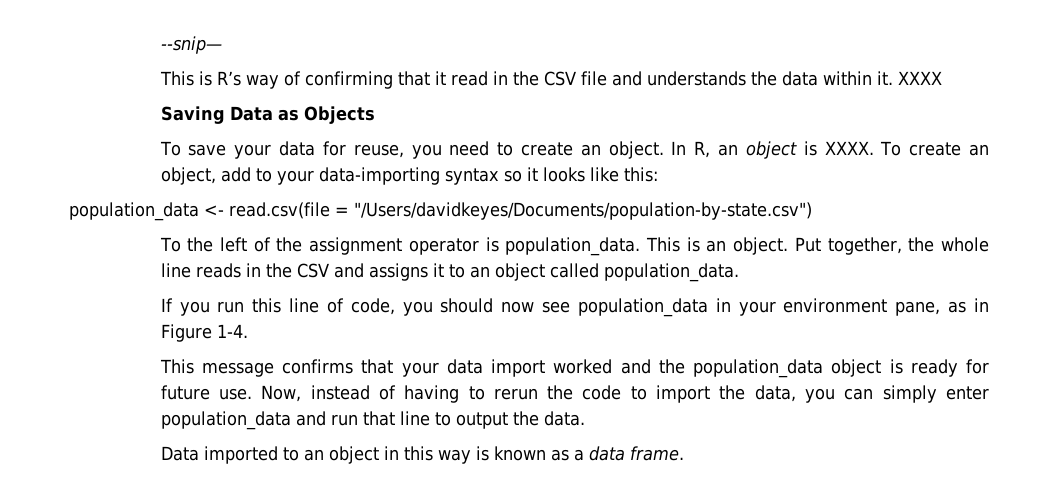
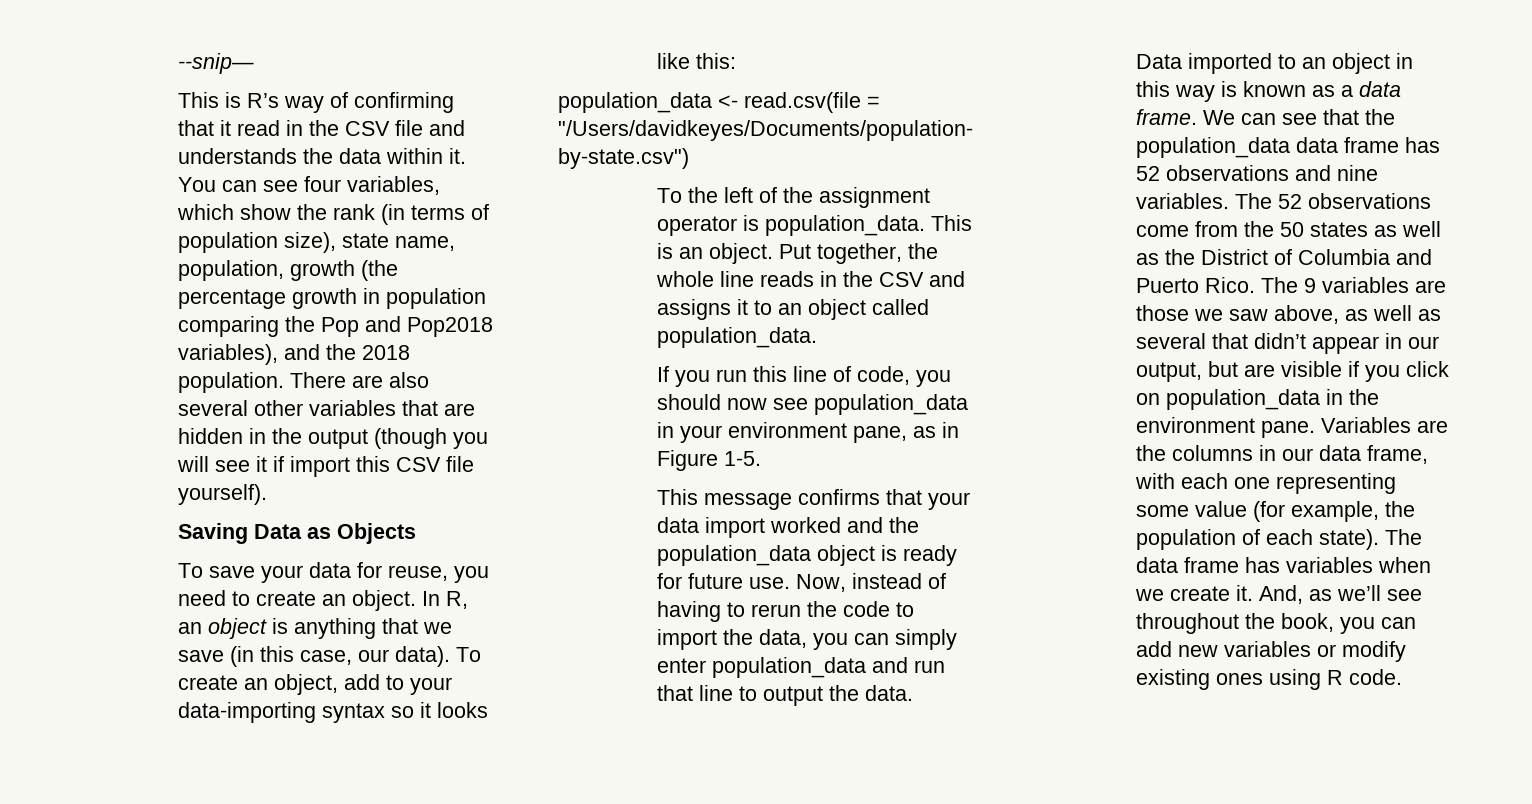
[897,71,942,85] XXXX -> [178,176,441,195] [177,204,490,225] [178,232,456,253] [178,260,399,281] [178,288,487,309] [178,316,494,337] [178,344,411,365] [178,372,430,393] [178,400,476,416] [178,428,489,449] [177,456,475,477] [178,484,268,505] You can see four variables, which show the rank (in terms of population size), state name, population, growth (the percentage growth in population comparing the Pop and Pop2018 variables), and the 2018 population. There are also several other variables that are hidden in the output (though you will see it if import this CSV file yourself).
[824,141,874,155] XXXX. -> [294,618,453,639] [178,646,451,667] anything that we save (in this case, our data).
[216,324,248,338] 1-4. -> [724,451,762,466] 1-5.
(684, 453) none -> [1203,109,1396,125] [1136,137,1441,158] [1136,165,1379,181] [1136,193,1432,209] [1136,221,1442,237] [1136,249,1433,265] [1136,277,1447,293] [1136,305,1442,324] [1136,333,1440,354] [1136,361,1450,382] [1136,389,1380,410] [1136,417,1449,438] [1136,445,1429,464] [1135,473,1397,494] [1136,501,1416,522] [1136,529,1423,550] [1136,557,1432,573] [1135,585,1423,604] [1136,613,1417,634] [1136,641,1407,662] [1136,669,1403,690] We can see that the population_data data frame has 52 observations and nine variables. The 52 observations come from the 50 states as well as the District of Columbia and Puerto Rico. The 9 variables are those we saw above, as well as several that didn’t appear in our output, but are visible if you click on population_data in the environment pane. Variables are the columns in our data frame, with each one representing some value (for example, the population of each state). The data frame has variables when we create it. And, as we’ll see throughout the book, you can add new variables or modify existing ones using R code.

